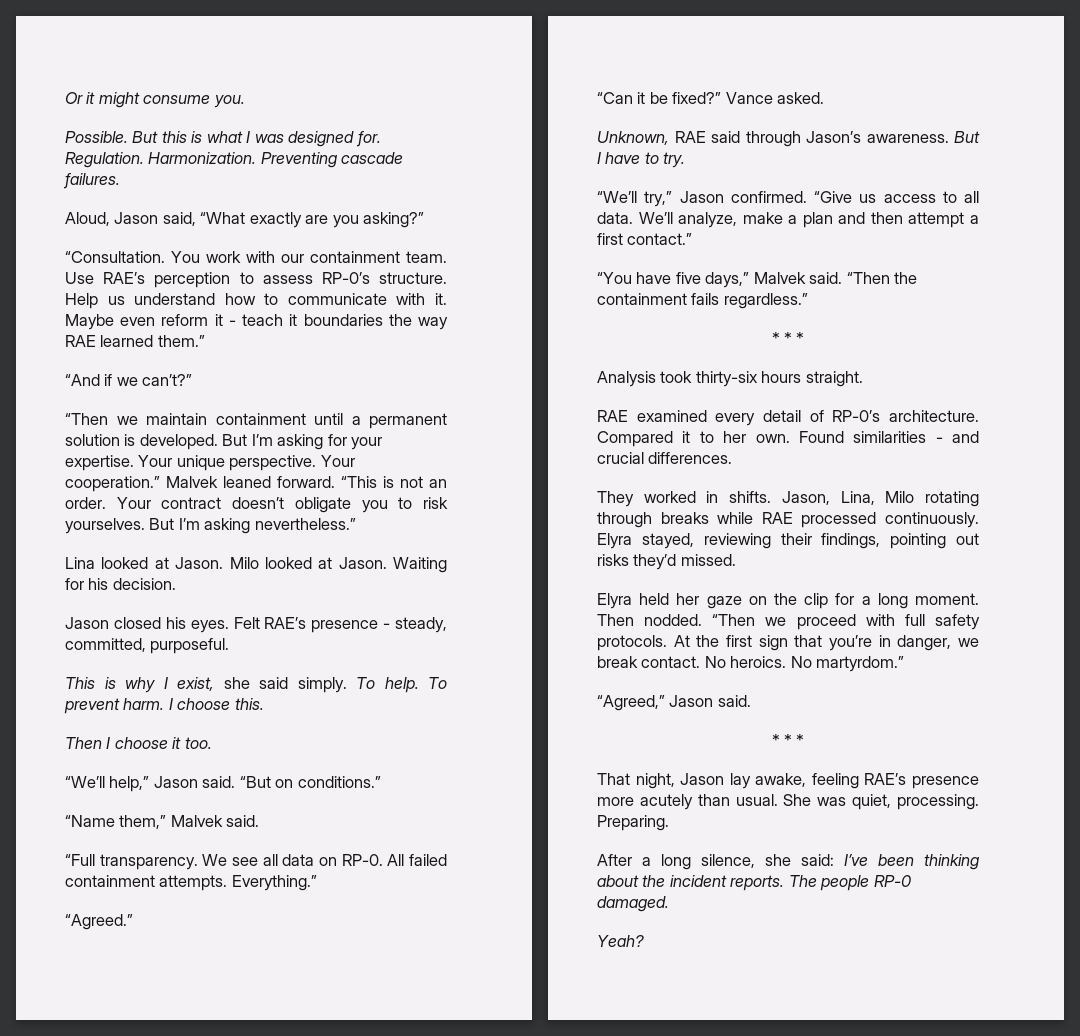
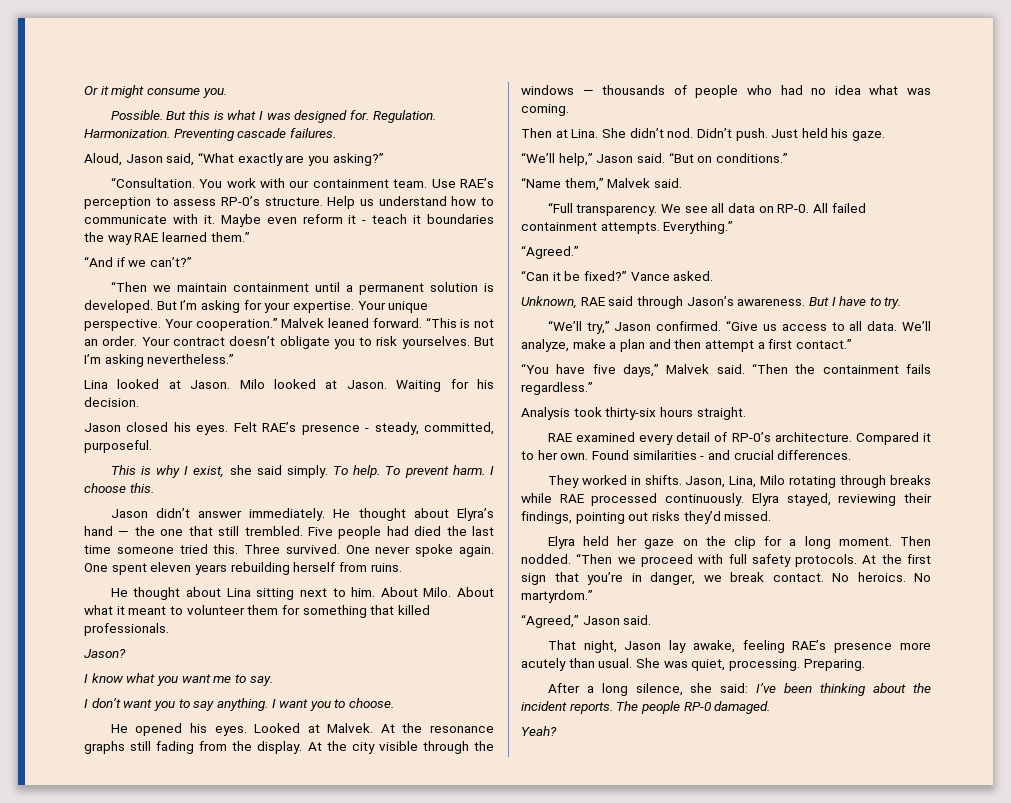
[65,737,212,749] Then I choose it too. -> [110,508,494,521] [84,526,495,539] [84,544,494,557] [84,562,402,575] [110,587,495,600] [84,605,430,618] [84,623,169,636] [84,649,126,658] [84,673,273,686] [84,698,395,711] [110,723,494,736] [84,741,494,754] [521,85,931,98] [521,104,569,116] [521,128,886,141] Jason didn’t answer immediately. He thought about Elyra’s hand — the one that still trembled. Five people had died the last time someone tried this. Three survived. One never spoke again. One spent eleven years rebuilding herself from ruins. // He thought about Lina sitting next to him. About Milo. About what it meant to volunteer them for something that killed professionals. // Jason? // I know what you want me to say. // I don’t want you to say anything. I want you to choose. // He opened his eyes. Looked at Malvek. At the resonance graphs still fading from the display. At the city visible through the windows — thousands of people who had no idea what was coming. // Then at Lina. She didn’t nod. Didn’t push. Just held his gaze.
[771,332,805,344] // * * * -> (593, 388) none
[771,734,805,746] // * * * -> (652, 620) none

